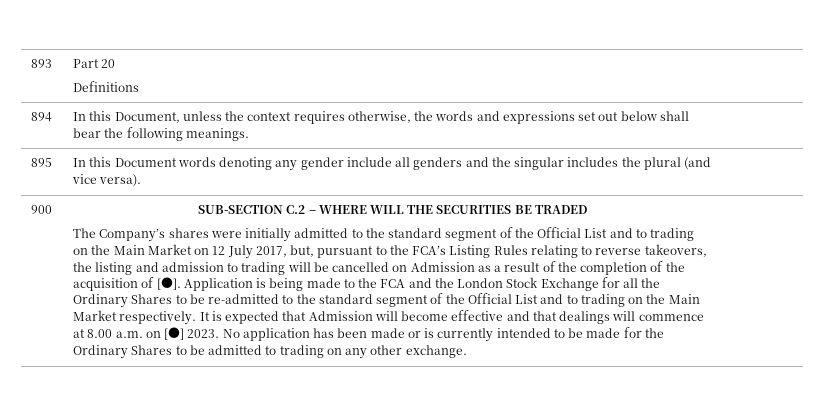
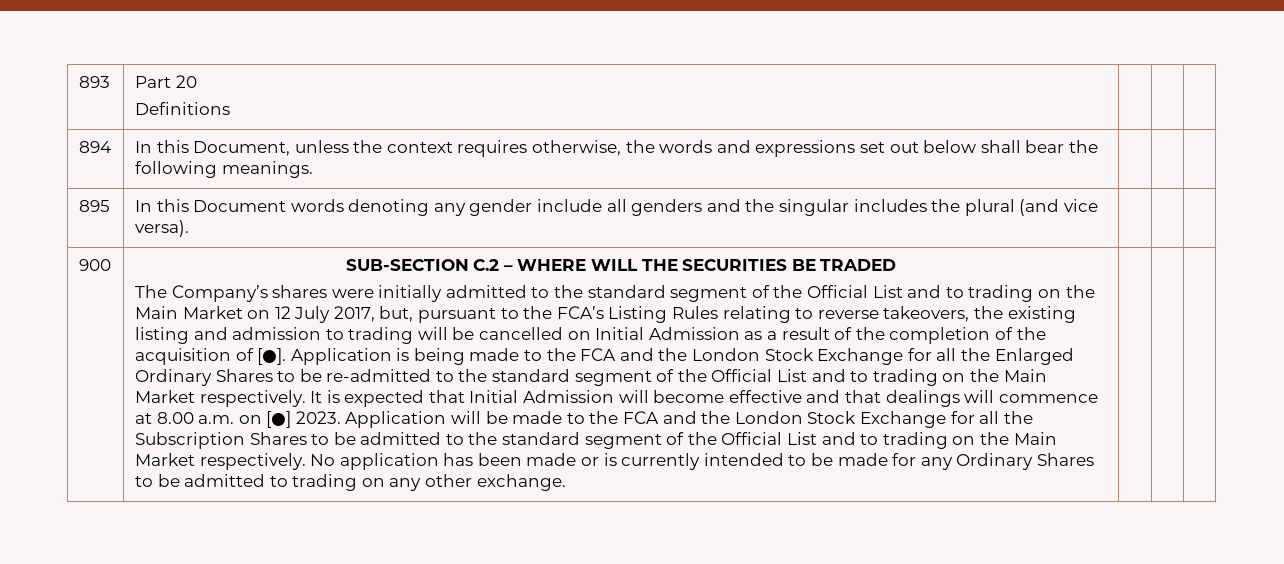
(93, 267) none -> [1007,306,1076,323] existing
(408, 268) none -> [595,327,645,340] Initial
(661, 283) none -> [994,348,1074,365] Enlarged
(307, 316) none -> [469,390,519,403] Initial
(220, 333) none -> [345,411,1033,428] [134,432,1057,449] [134,453,306,470] Application will be made to the FCA and the London Stock Exchange for all the Subscription Shares to be admitted to the standard segment of the Official List and to trading on the Main Market respectively.
[644,328,664,338] the -> [920,457,953,470] any

